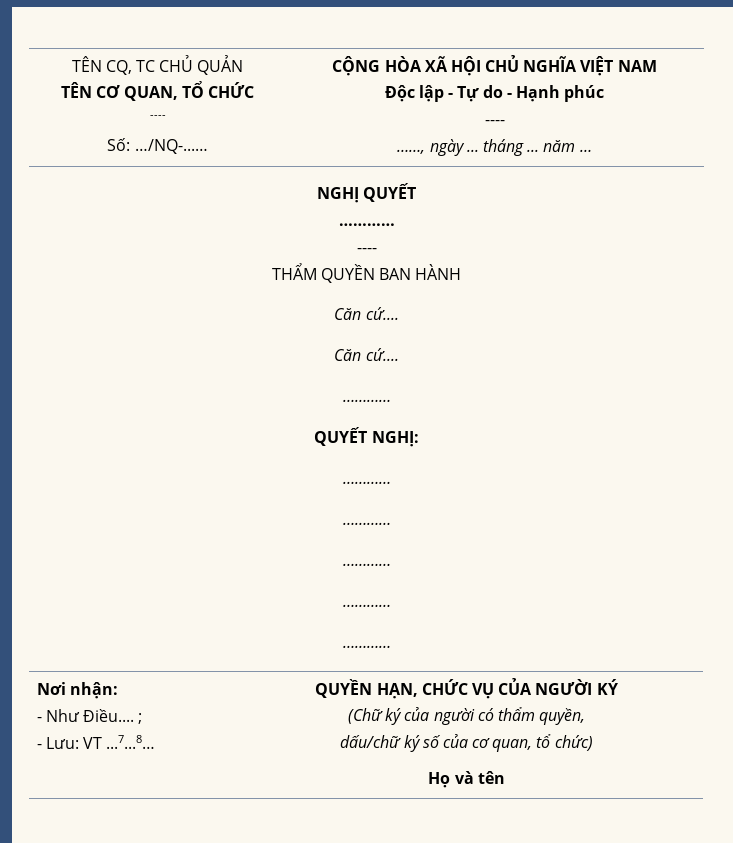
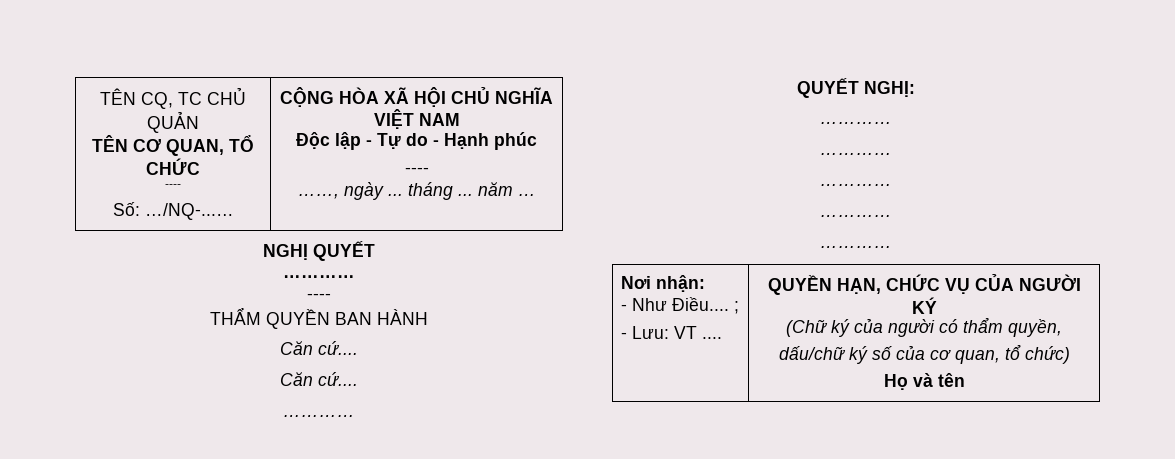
[106,735,156,749] ...7...8… -> [702,337,723,339] ....

